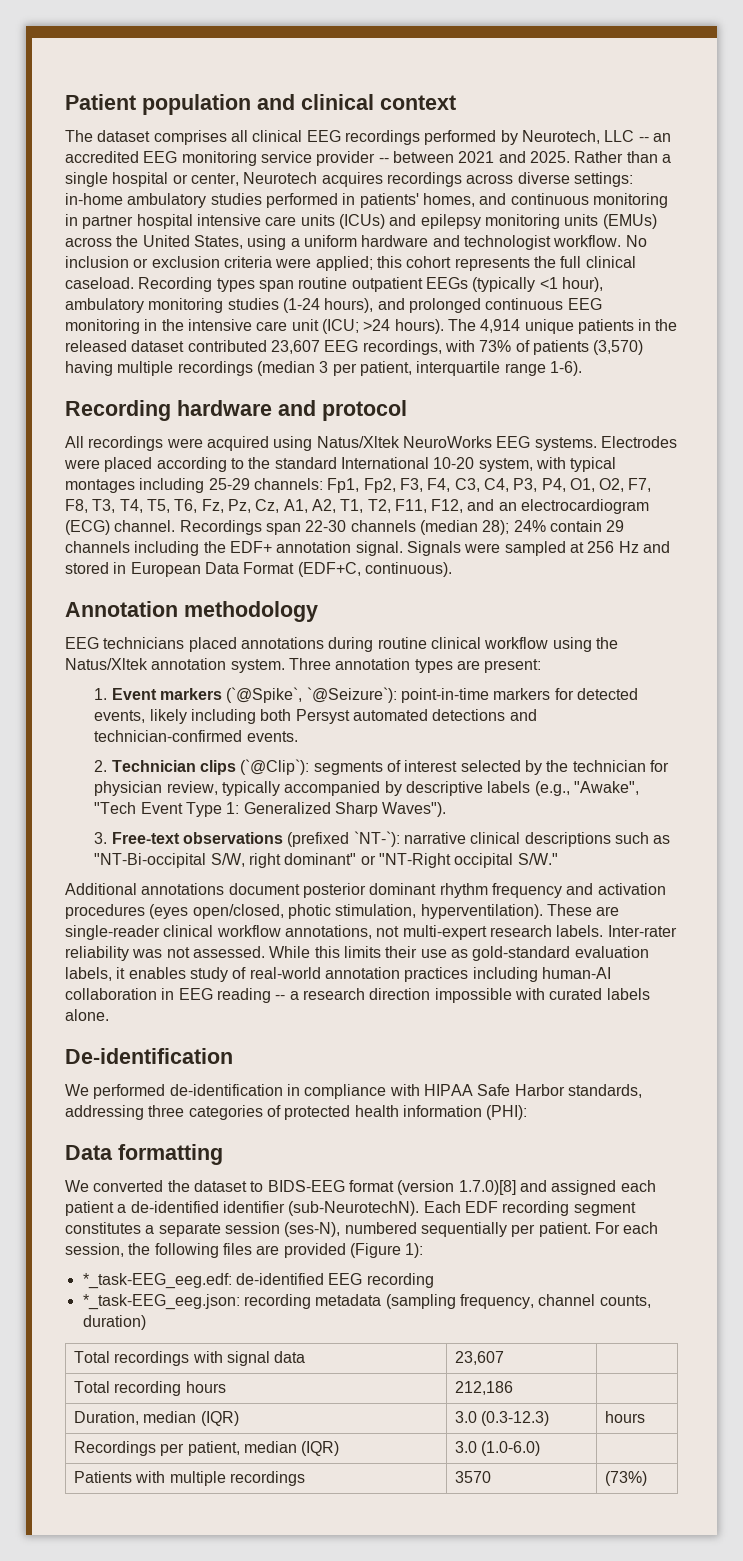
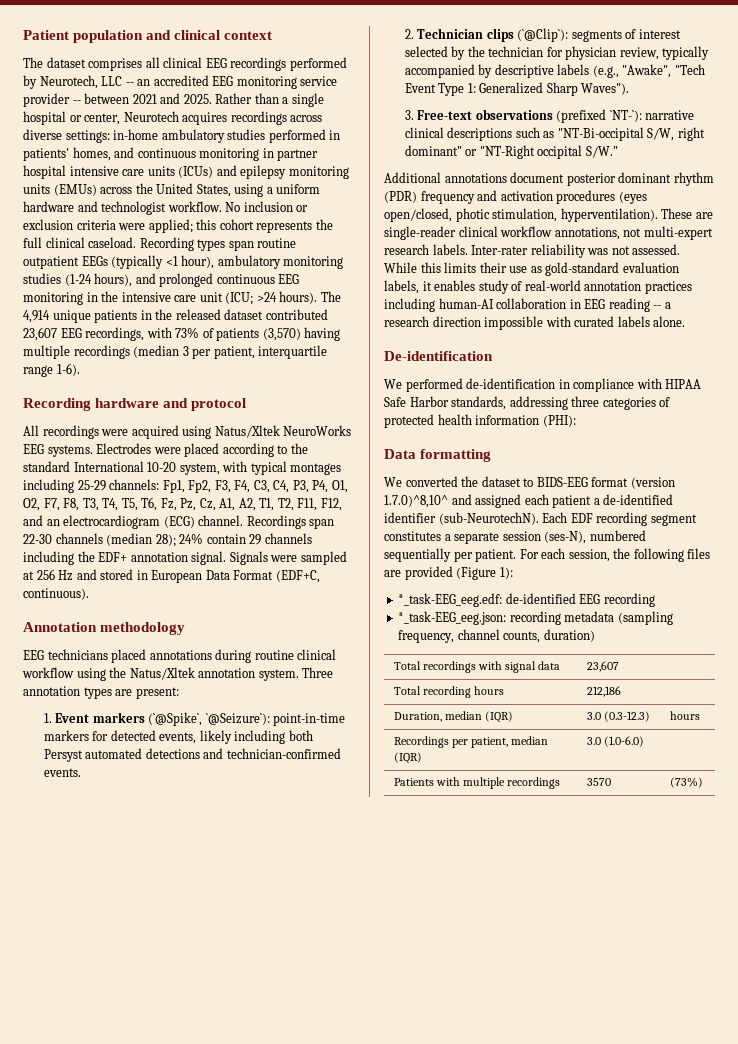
(488, 890) none -> [384,191,417,203] (PDR)
[458,1180,516,1195] 1.7.0)[8] -> [384,495,448,508] 1.7.0)^8,10^

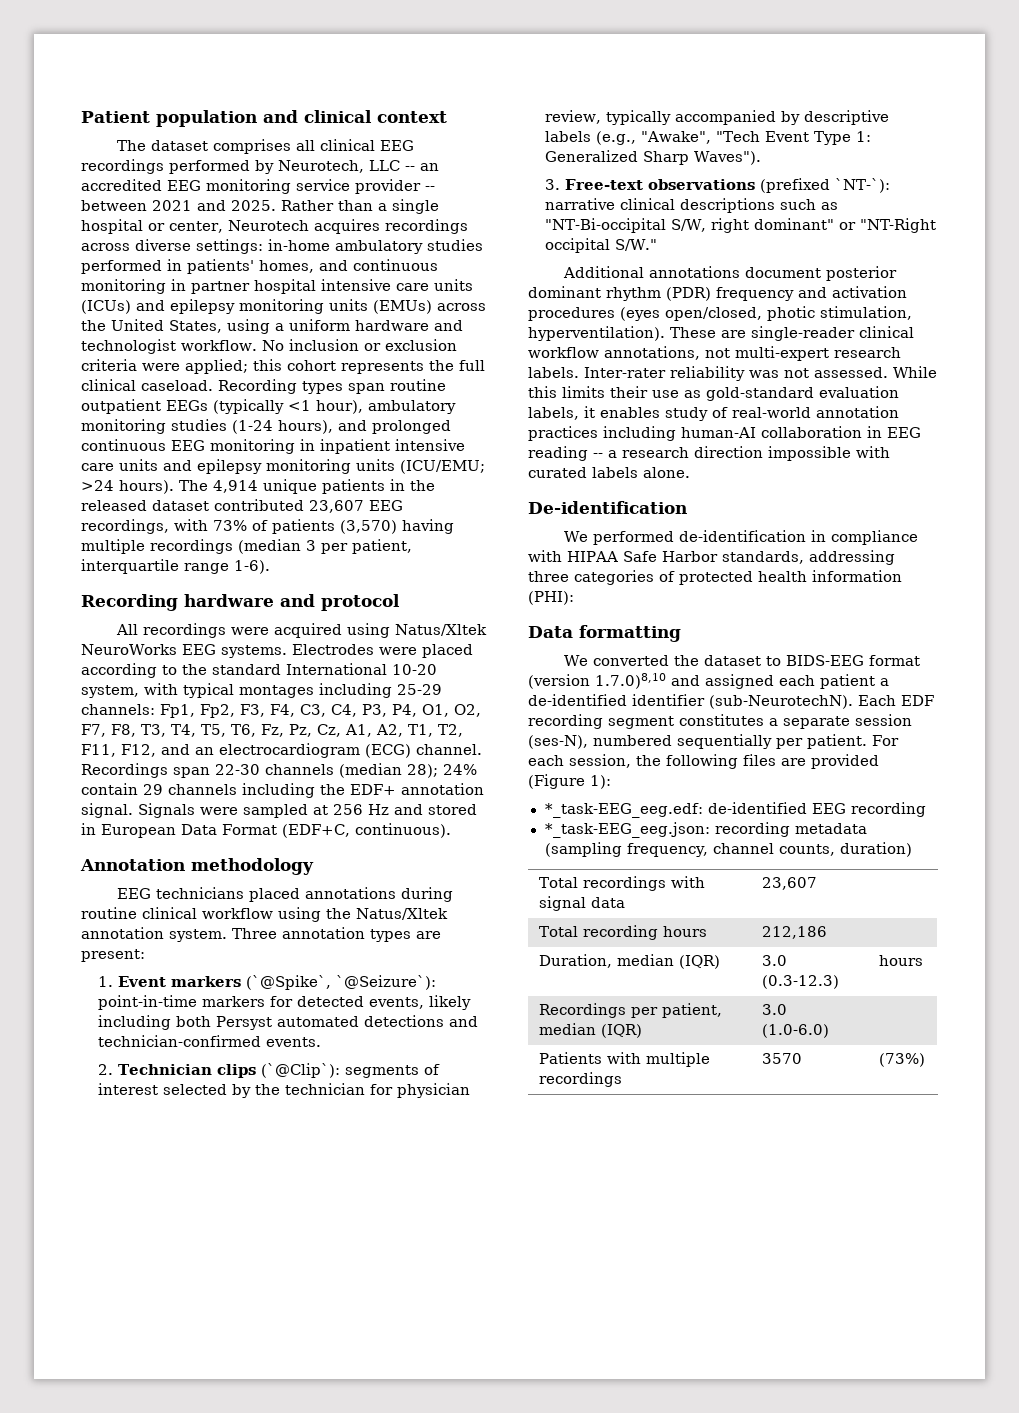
[101,291,254,305] the intensive care unit (ICU; -> [320,439,465,454] [81,459,485,474] inpatient intensive care units and epilepsy monitoring units (ICU/EMU;
[384,495,448,508] 1.7.0)^8,10^ -> [595,673,666,689] 1.7.0)8,10

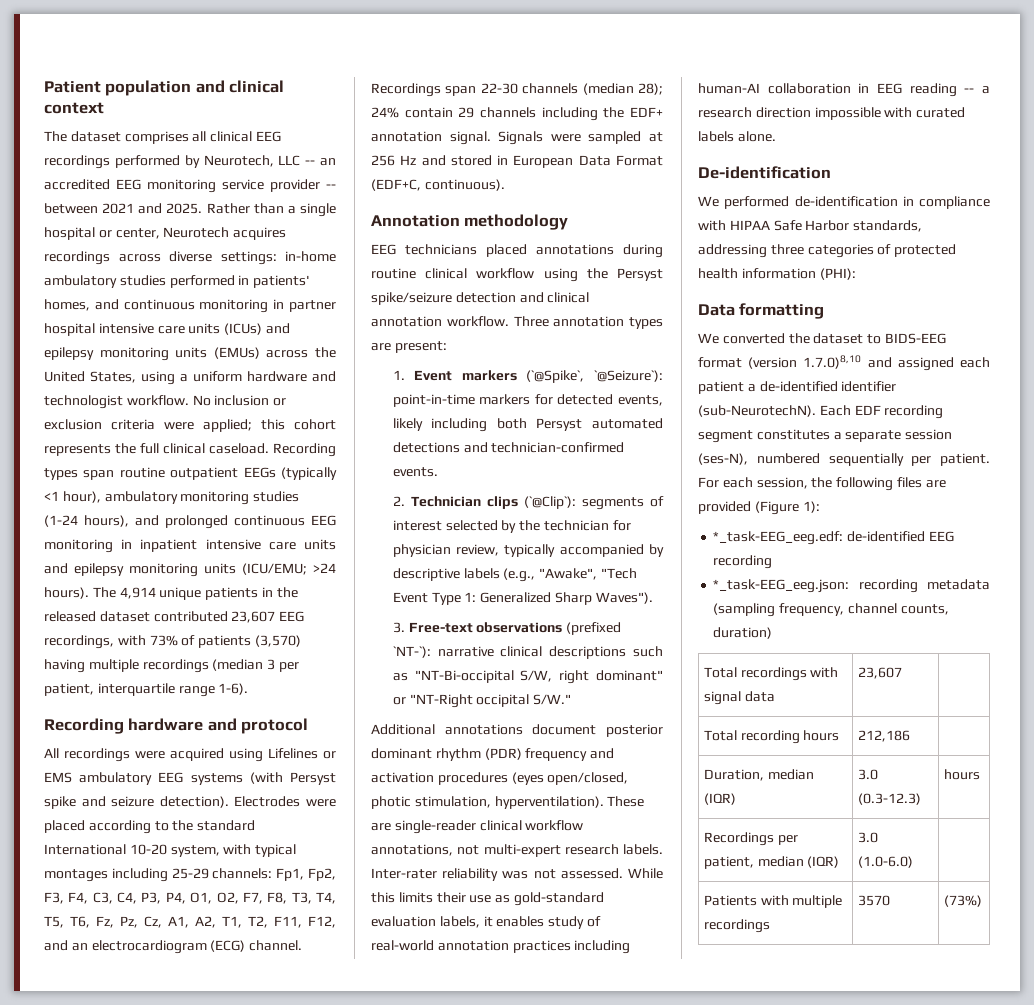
[394,624,487,636] [81,644,287,658] Natus/Xltek NeuroWorks EEG systems. -> [268,748,336,759] [44,772,337,785] [44,796,229,809] Lifelines or EMS ambulatory EEG systems (with Persyst spike and seizure detection).
[356,908,448,920] [81,927,227,942] Natus/Xltek annotation system. -> [617,268,663,281] [371,292,590,305] [371,316,509,327] Persyst spike/seizure detection and clinical annotation workflow.

